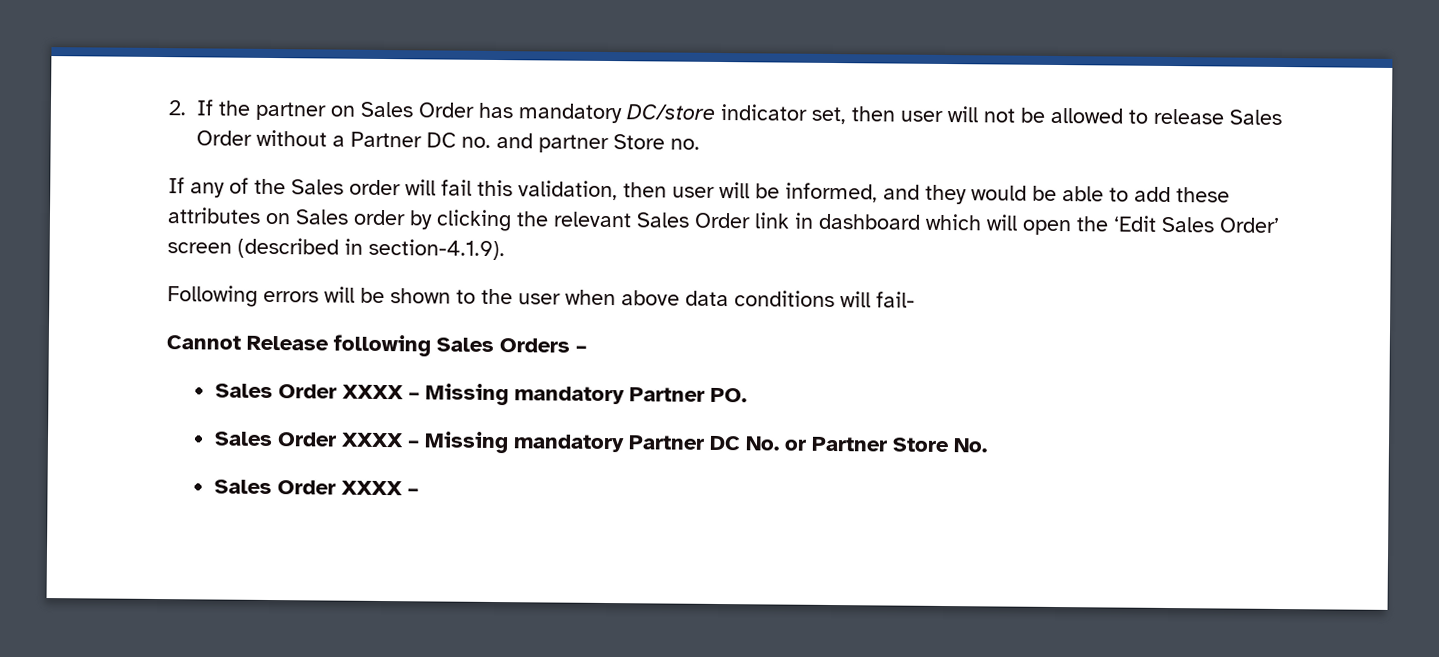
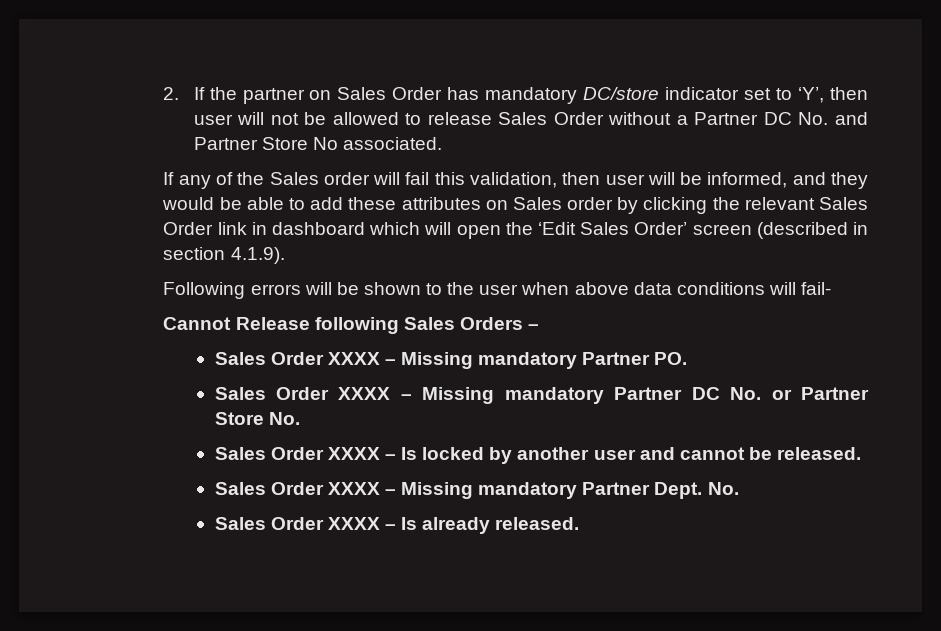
[810,106,846,125] set, -> [744,87,825,103] set to ‘Y’,
[460,133,700,154] no. and partner Store no. -> [798,112,869,125] [193,137,442,150] No. and Partner Store No associated.
[367,238,505,261] section-4.1.9). -> [163,247,285,264] section 4.1.9).
(419, 492) none -> [401,447,862,464] [214,482,739,499] [214,517,580,534] Is locked by another user and cannot be released. // Sales Order XXXX – Missing mandatory Partner Dept. No. // Sales Order XXXX – Is already released.

